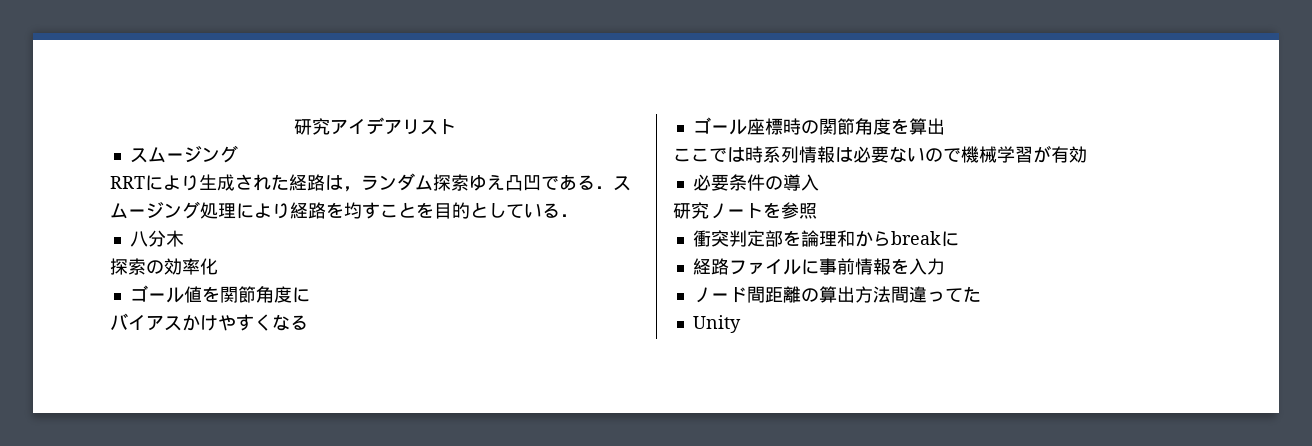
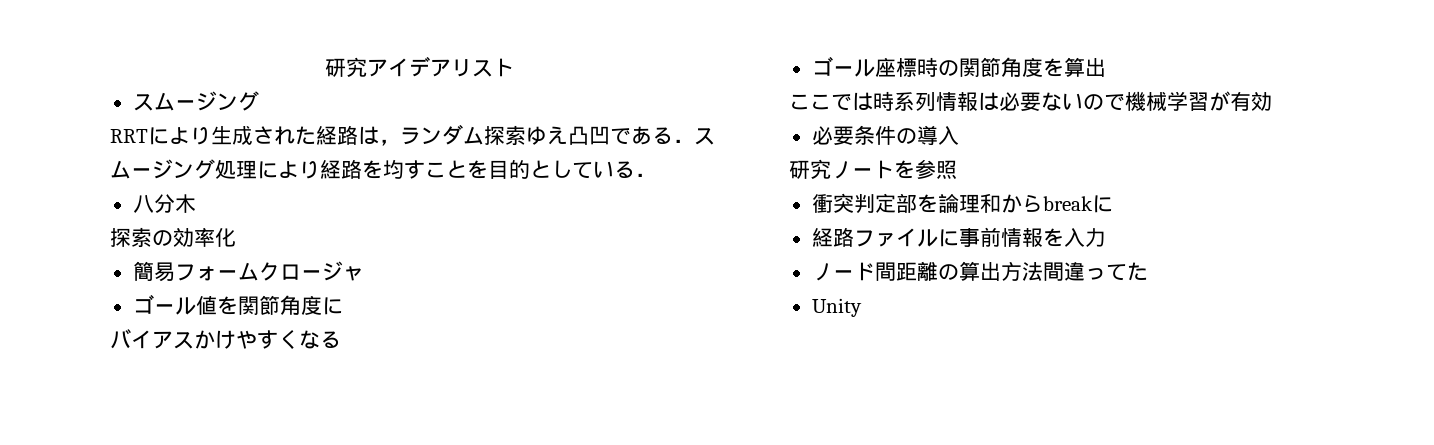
(218, 266) none -> [132,261,364,282] // 簡易フォームクロージャ

